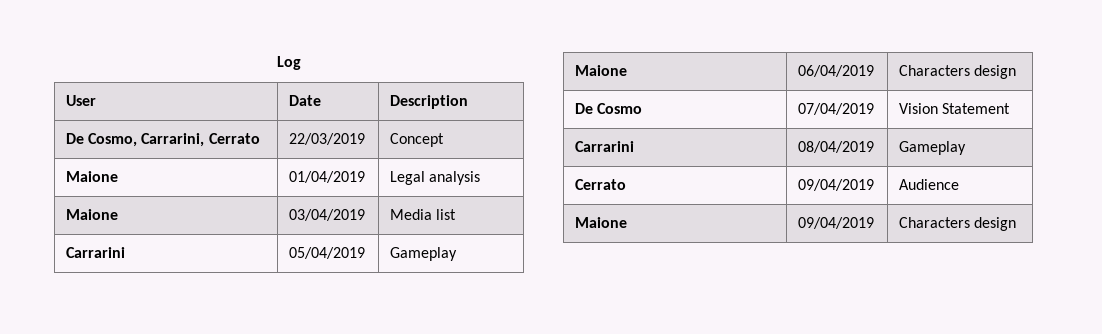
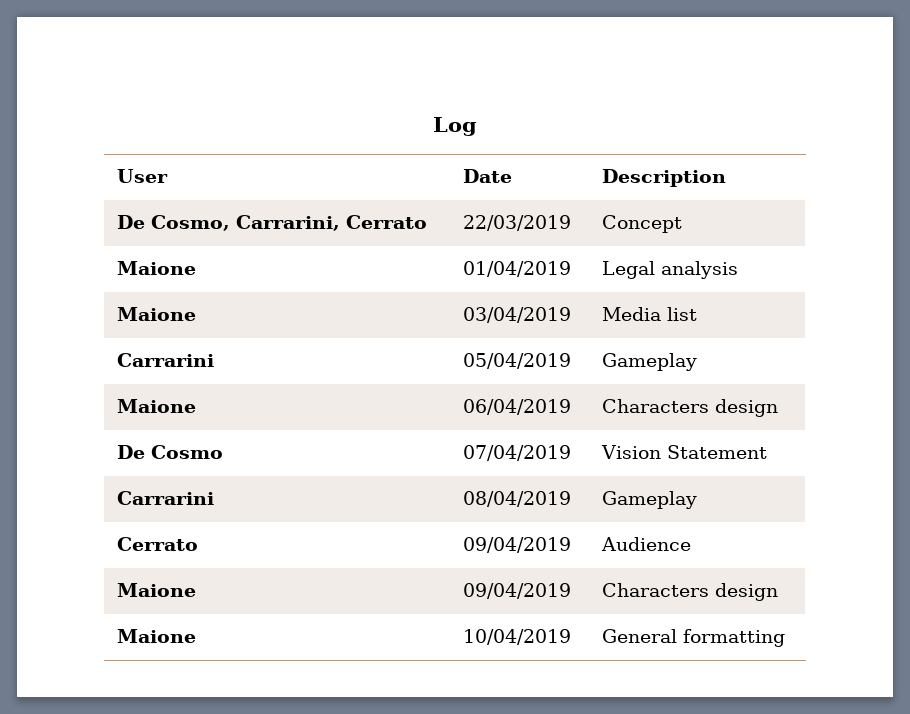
(1017, 224) none -> [117,629,197,643] [463,629,572,645] [602,629,786,647] // Maione | 10/04/2019 | General formatting

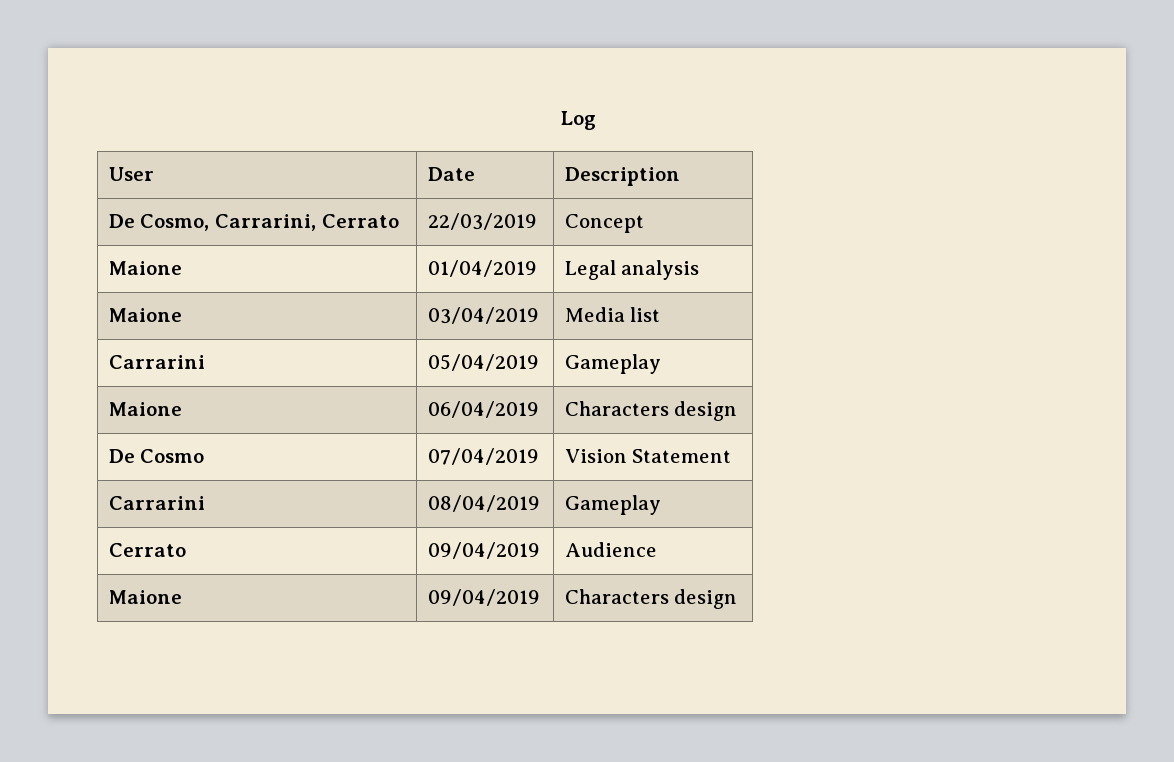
[117,629,197,643] [463,629,572,645] [602,629,786,647] // Maione | 10/04/2019 | General formatting -> (738, 599) none

